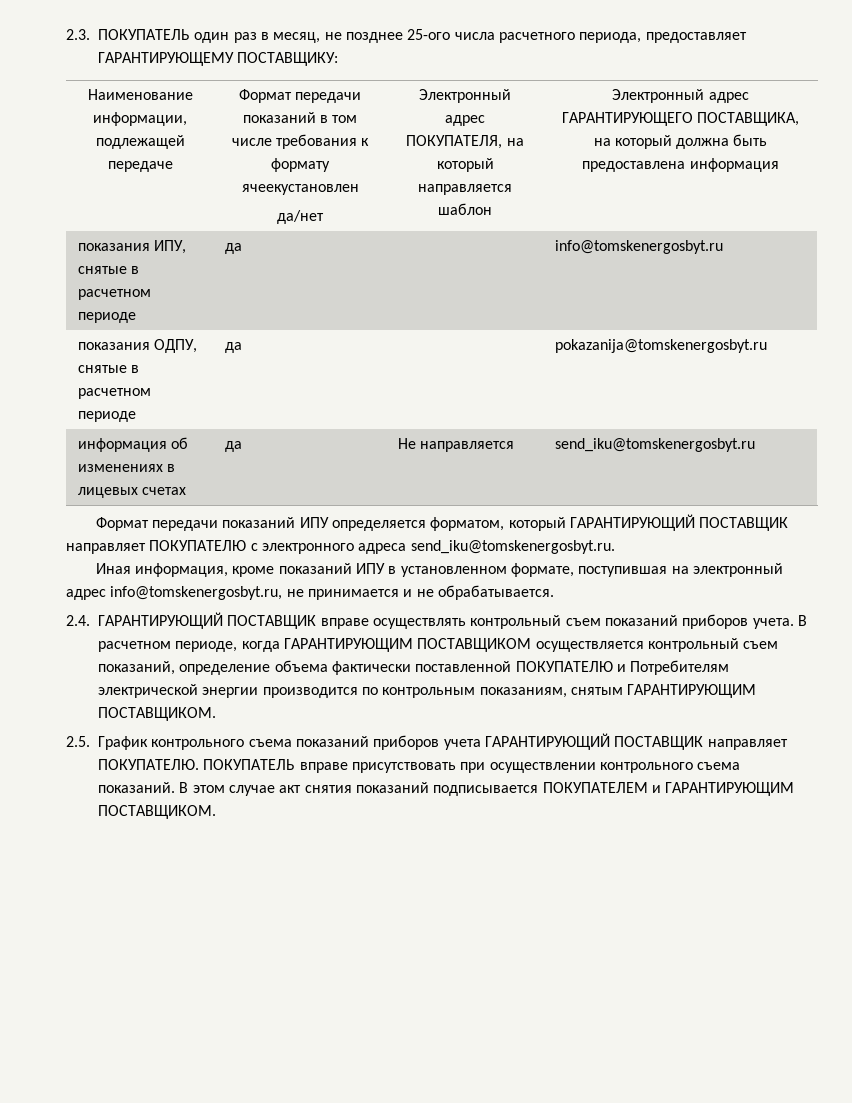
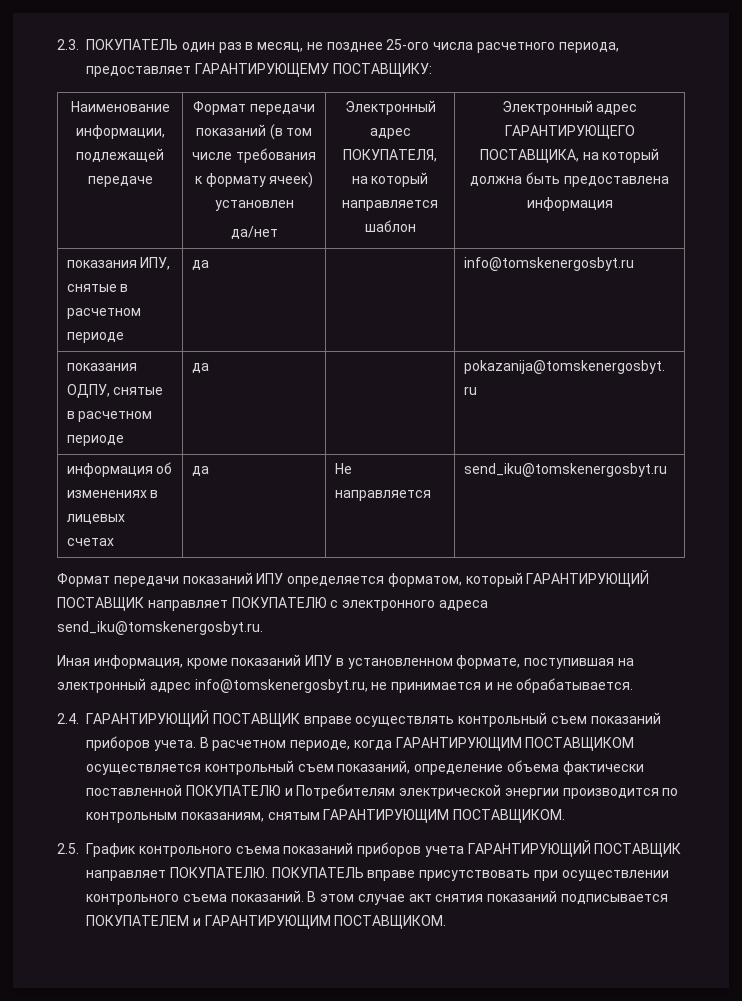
[320,115,328,123] в -> [269,124,283,140] (в
[241,184,359,195] ячеекустановлен -> [269,172,314,188] [214,200,294,211] ячеек) установлен

